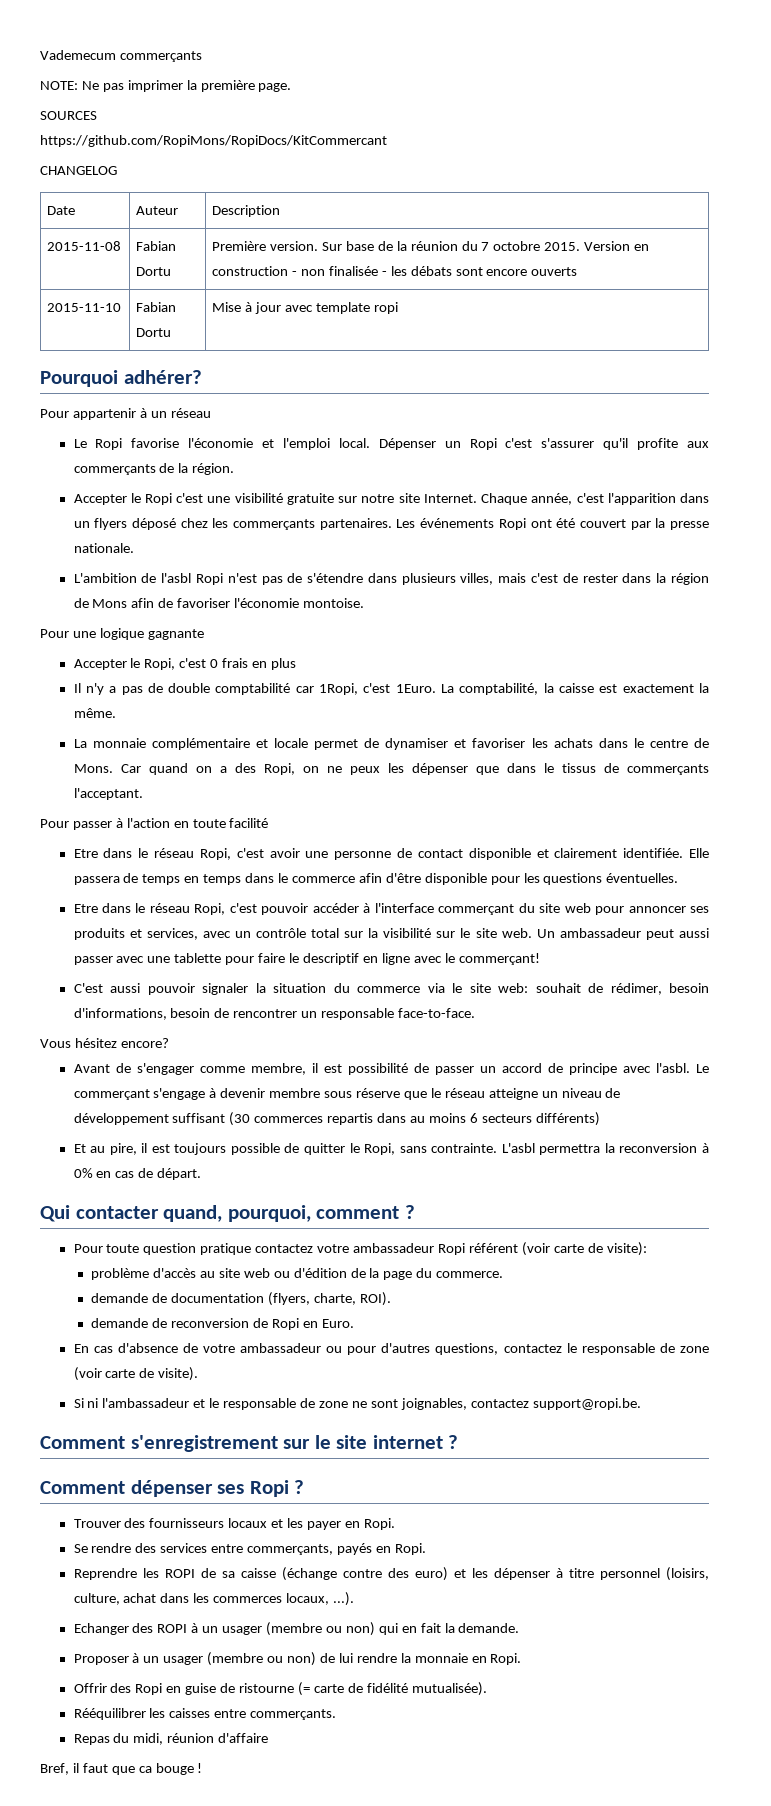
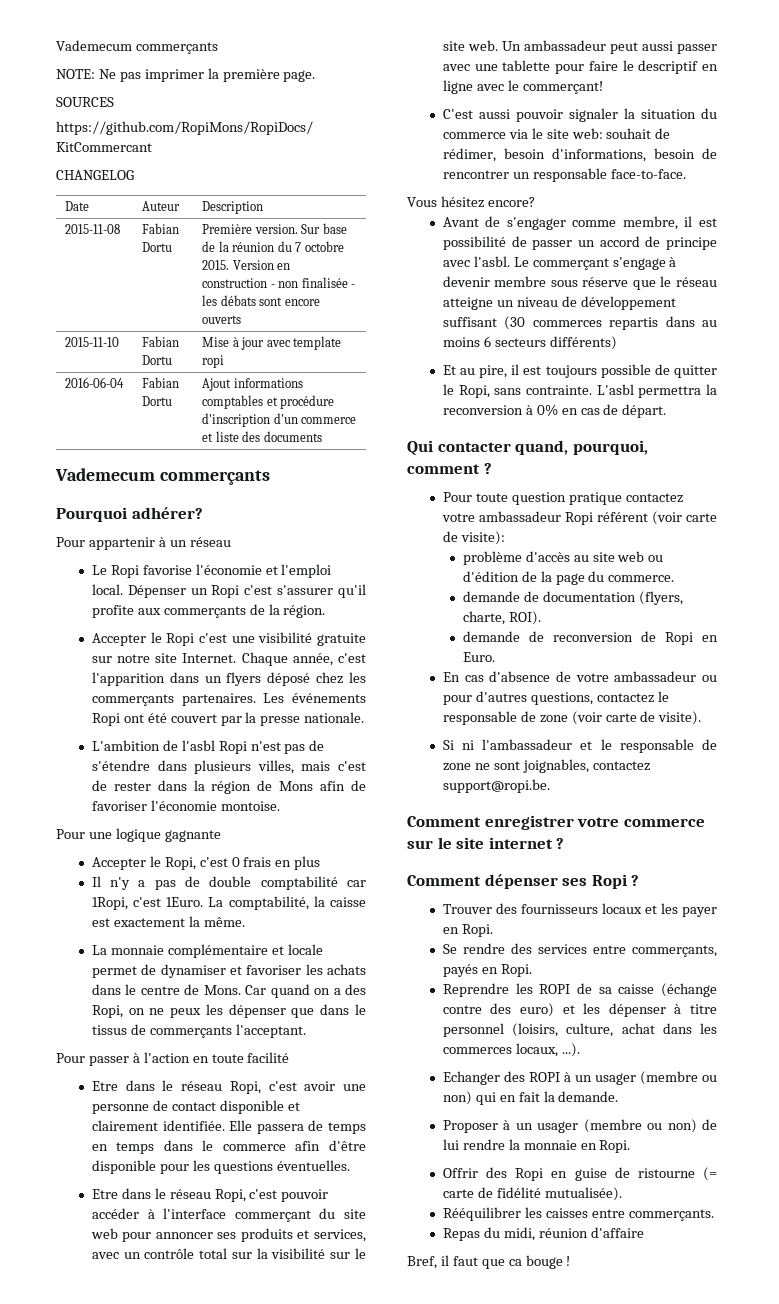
(398, 308) none -> [65,377,125,388] [142,377,180,388] [142,396,173,406] [202,378,303,391] [202,395,335,409] [202,413,357,427] [202,431,322,442] [55,468,270,485] // 2016-06-04 | Fabian Dortu | Ajout informations comptables et procédure d'inscription d'un commerce et liste des documents // Vademecum commerçants
[130,1435,278,1452] s'enregistrement -> [484,815,705,830] enregistrer votre commerce

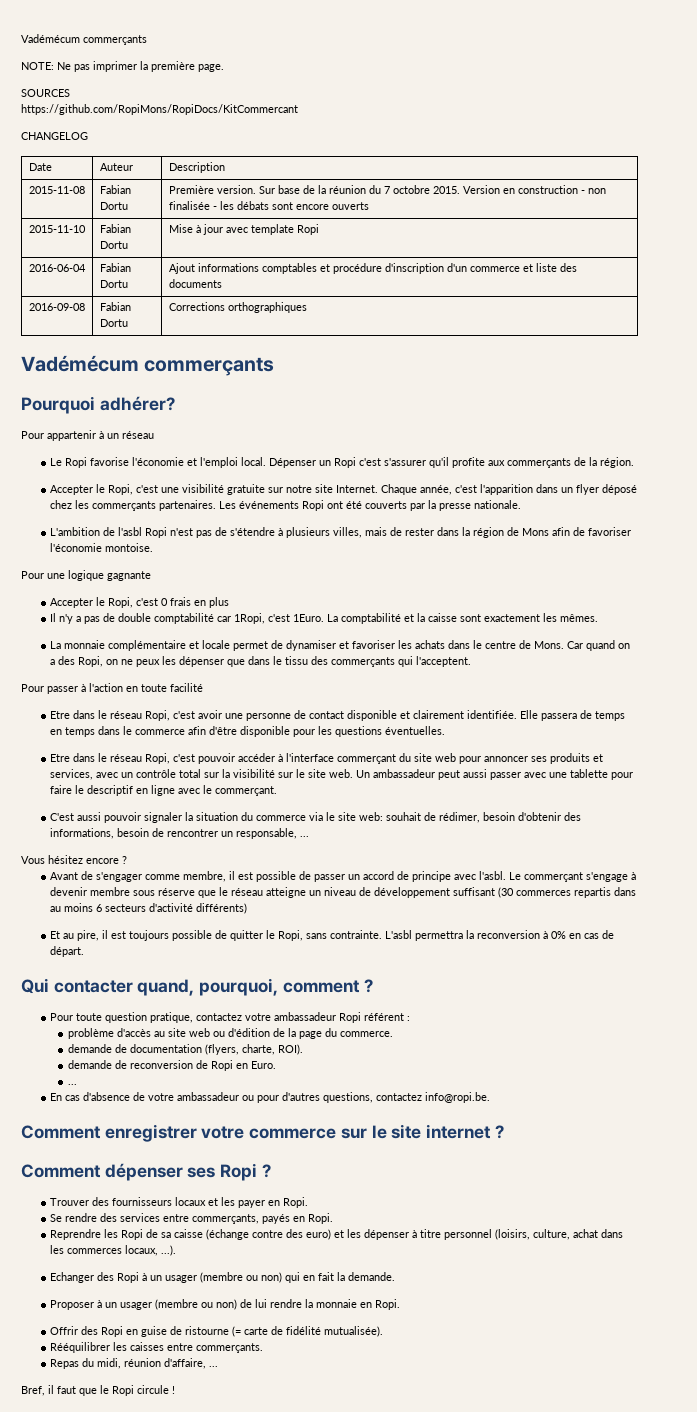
[56,40,132,51] Vademecum -> [21,34,80,43] Vadémécum
[202,355,225,368] ropi -> [296,224,319,235] Ropi
[55,468,155,481] // Vademecum -> [28,303,85,311] [99,302,131,311] [99,319,128,327] [168,302,307,313] [21,355,139,372] // 2016-09-08 | Fabian Dortu | Corrections orthographiques // Vadémécum
[166,633,195,646] Ropi -> [108,484,134,495] Ropi,
[226,672,262,686] flyers -> [576,484,600,495] flyer
[170,714,217,723] couvert -> [365,501,408,509] couverts
[157,760,187,771] dans -> [278,528,284,536] à
[338,761,366,771] c'est -> (388, 531) none
[228,896,367,910] [91,916,245,927] comptabilité, la caisse est exactement la même. -> [341,613,599,624] comptabilité et la caisse sont exactement les mêmes.
[91,1024,306,1038] tissus de commerçants l'acceptant. -> [285,656,472,667] tissu des commerçants qui l'acceptent.
[522,81,603,94] commerçant! -> [215,786,278,796] commerçant.
[551,148,646,162] d'informations, -> [518,812,582,821] [50,828,115,839] d'obtenir des informations,
[532,168,686,182] responsable face-to-face. -> [236,828,310,839] responsable, ...
[487,197,535,207] encore? -> [86,856,127,864] encore ?
[442,236,506,250] possibilité -> [256,871,297,882] possible
(546, 342) none -> [149,903,194,912] d'activité
[568,492,622,505] pratique -> [150,1012,194,1023] pratique,
[651,511,717,525] [442,531,505,545] (voir carte de visite): -> [407,1016,411,1021] :
(495, 657) none -> [67,1084,77,1085] // ...
[657,691,669,702] [442,711,702,725] [442,739,717,753] [442,759,650,773] [442,779,550,793] le responsable de zone (voir carte de visite). // Si ni l'ambassadeur et le responsable de zone ne sont joignables, contactez support@ropi.be. -> [425,1092,491,1103] info@ropi.be.
[539,984,571,994] ROPI -> [121,1229,144,1240] Ropi
[528,1072,560,1082] ROPI -> [117,1272,140,1283] Ropi
[590,1227,644,1238] d'affaire -> [164,1358,219,1369] d'affaire, ...
[508,1255,563,1269] ca bouge -> [100,1385,169,1396] le Ropi circule

